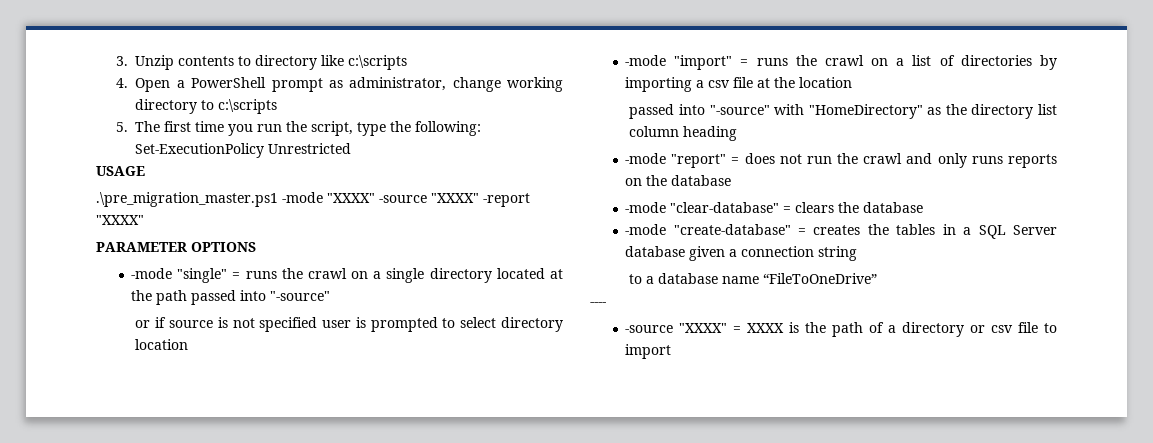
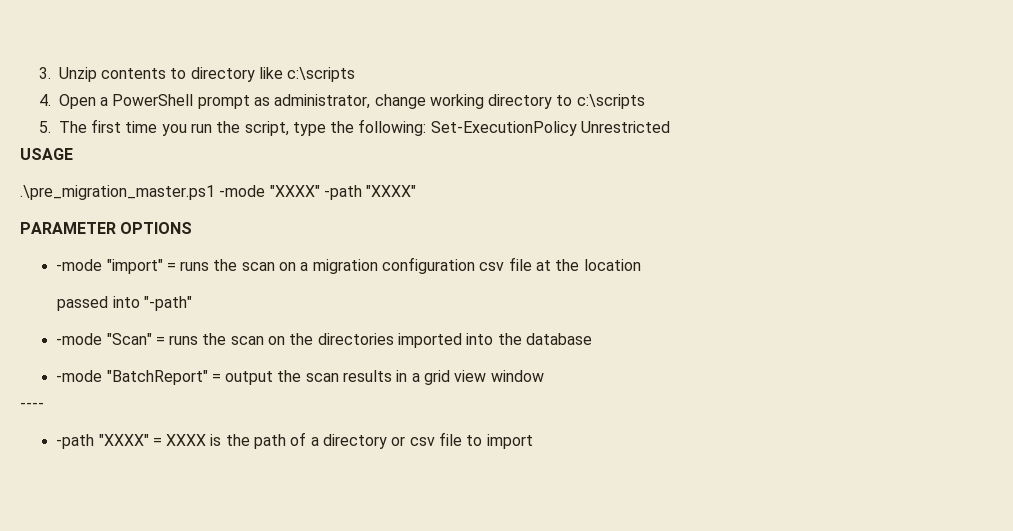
[379,193,530,207] -source "XXXX" -report -> [323,185,362,200] -path
[131,268,563,283] [131,290,331,305] [135,317,563,332] [135,339,189,350] // -mode "single" = runs the crawl on a single directory located at the path passed into "-source" // or if source is not specified user is prompted to select directory location -> (193, 228) none
[824,55,1058,70] [625,77,705,92] crawl on a list of directories by importing a -> [241,257,476,274] scan on a migration configuration
[709,104,1057,119] [629,126,738,141] [625,153,1057,168] [625,175,732,186] [625,202,924,213] [625,224,1057,239] [625,246,858,261] [629,273,878,284] "-source" with "HomeDirectory" as the directory list column heading // -mode "report" = does not run the crawl and only runs reports on the database // -mode "clear-database" = clears the database // -mode "create-database" = creates the tables in a SQL Server database given a connection string // to a database name “FileToOneDrive” -> [143,296,192,311] [56,333,593,348] [56,370,544,385] "-path" // -mode "Scan" = runs the scan on the directories imported into the database // -mode "BatchReport" = output the scan results in a grid view window
[625,325,674,333] -source -> [56,434,95,449] -path

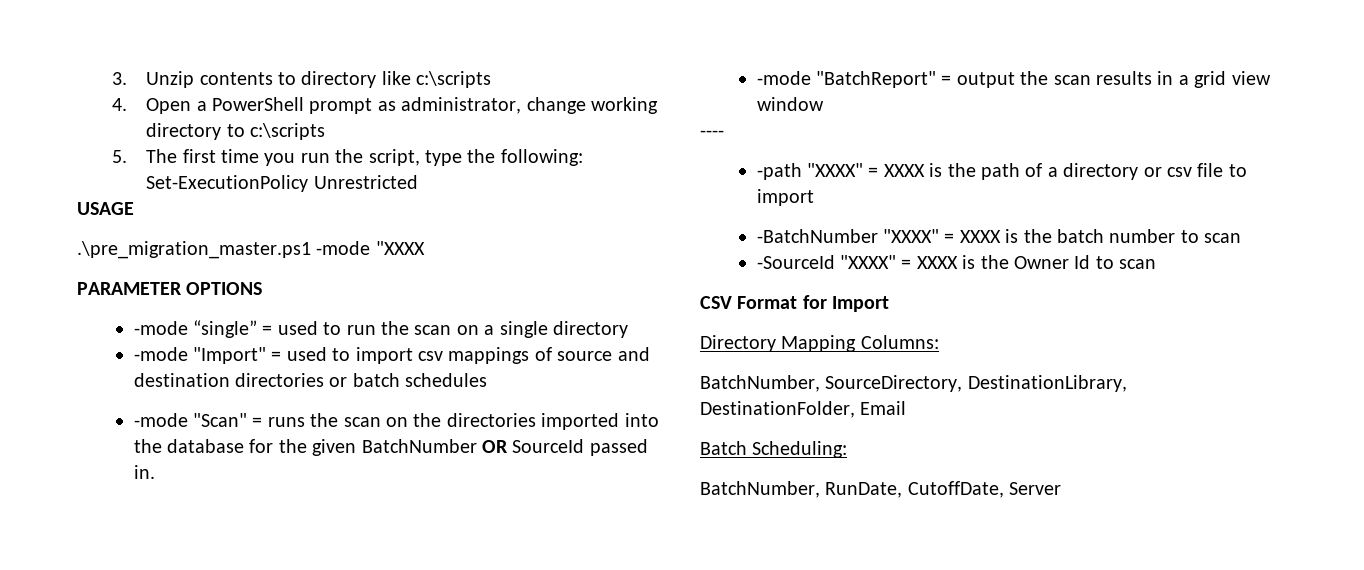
[269,185,417,200] "XXXX" -path "XXXX" -> [375,241,425,255] "XXXX
[106,257,641,274] [57,296,192,311] "import" = runs the scan on a migration configuration csv file at the location // passed into "-path" -> [193,320,629,338] [133,347,650,364] [133,373,488,387] “single” = used to run the scan on a single directory // -mode "Import" = used to import csv mappings of source and destination directories or batch schedules
(593, 339) none -> [249,439,648,456] [133,465,155,479] for the given BatchNumber OR SourceId passed in.
(533, 441) none -> [756,229,1242,243] [756,255,1157,269] [700,295,890,312] [700,335,939,352] [700,375,1127,392] [700,401,907,418] [700,441,848,458] [700,481,1062,498] // -BatchNumber "XXXX" = XXXX is the batch number to scan // -SourceId "XXXX" = XXXX is the Owner Id to scan // CSV Format for Import // Directory Mapping Columns: // BatchNumber, SourceDirectory, DestinationLibrary, DestinationFolder, Email // Batch Scheduling: // BatchNumber, RunDate, CutoffDate, Server

